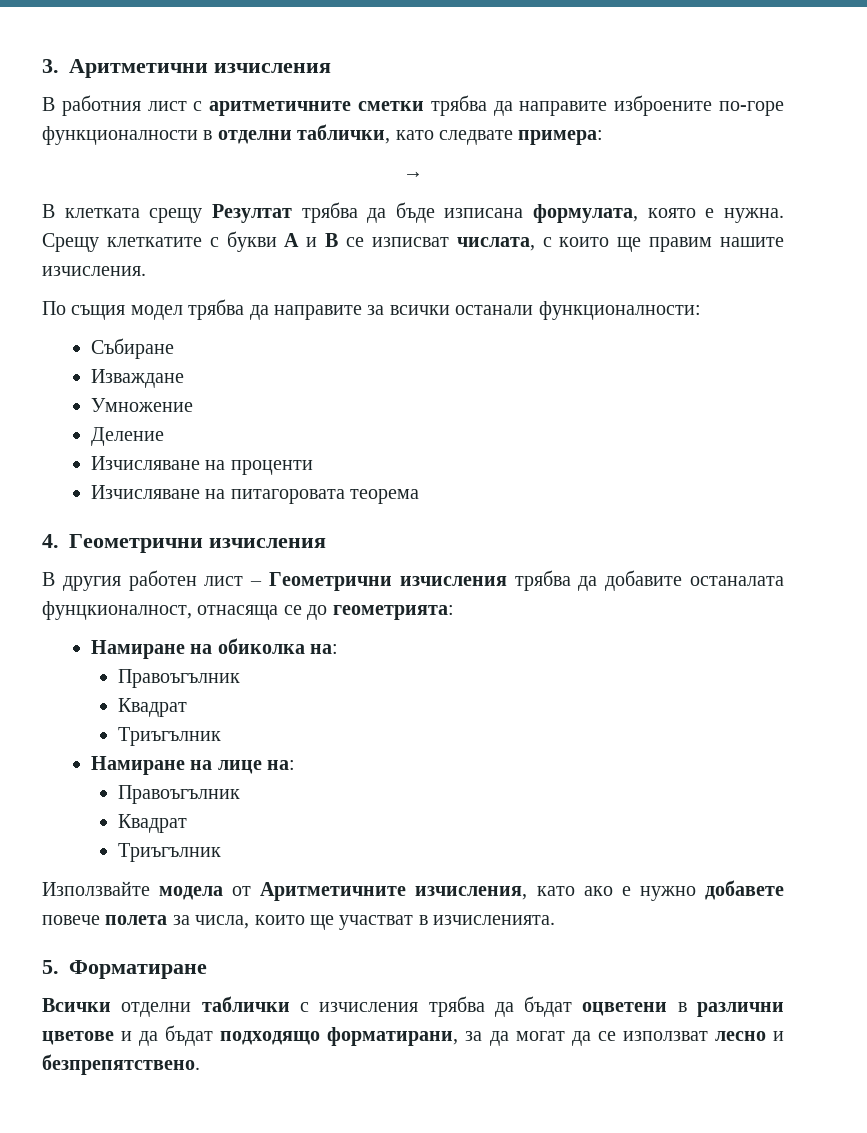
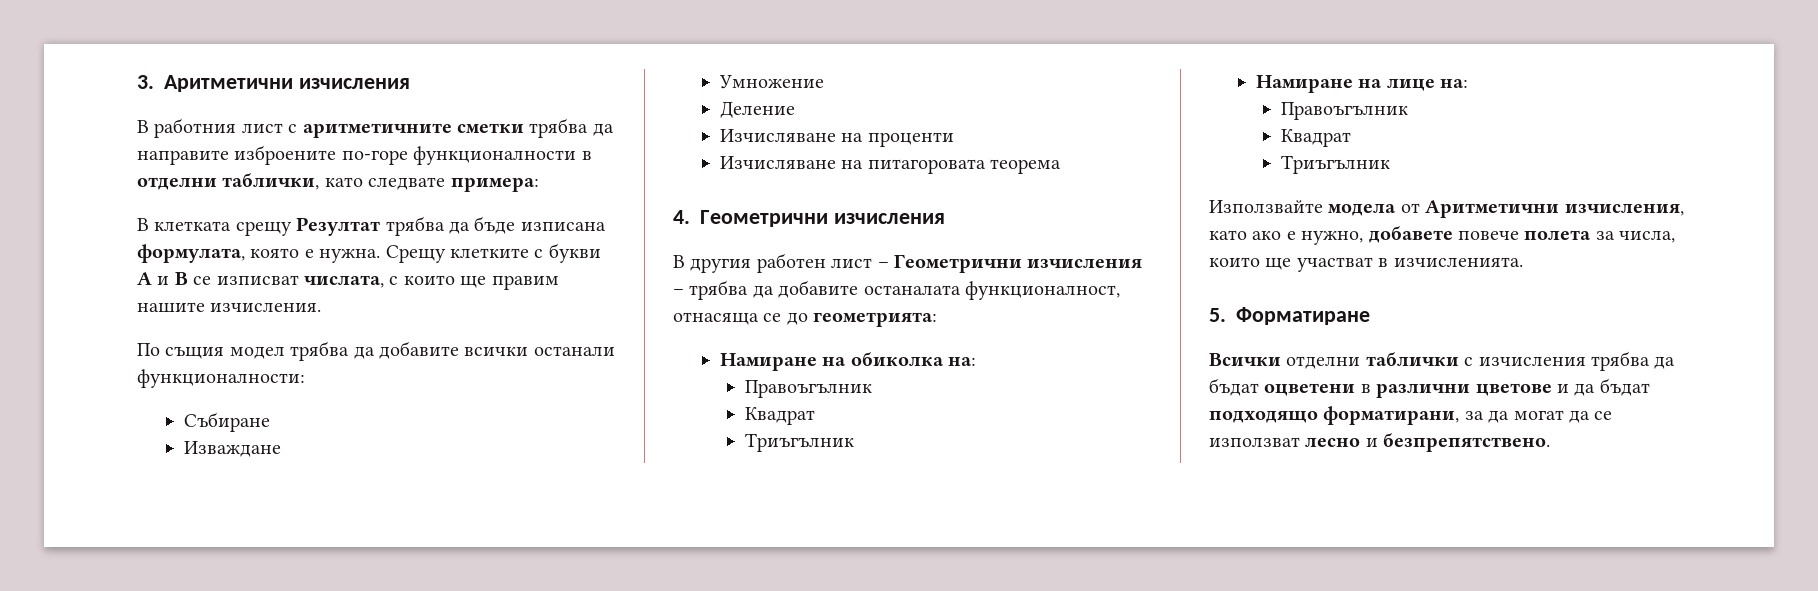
[403,171,423,179] // → -> (539, 184) none
[106,237,202,247] клеткатите -> [450,248,529,258] клетките
[274,305,385,320] направите за -> [379,341,459,359] добавите
(507, 581) none -> [673,289,684,295] –
[42,601,192,620] фунцкионалност, -> [965,281,1120,300] функционалност,
[260,882,407,901] Аритметичните -> [1425,200,1560,218] Аритметични
[639,886,696,901] нужно -> [1301,231,1364,245] нужно,

